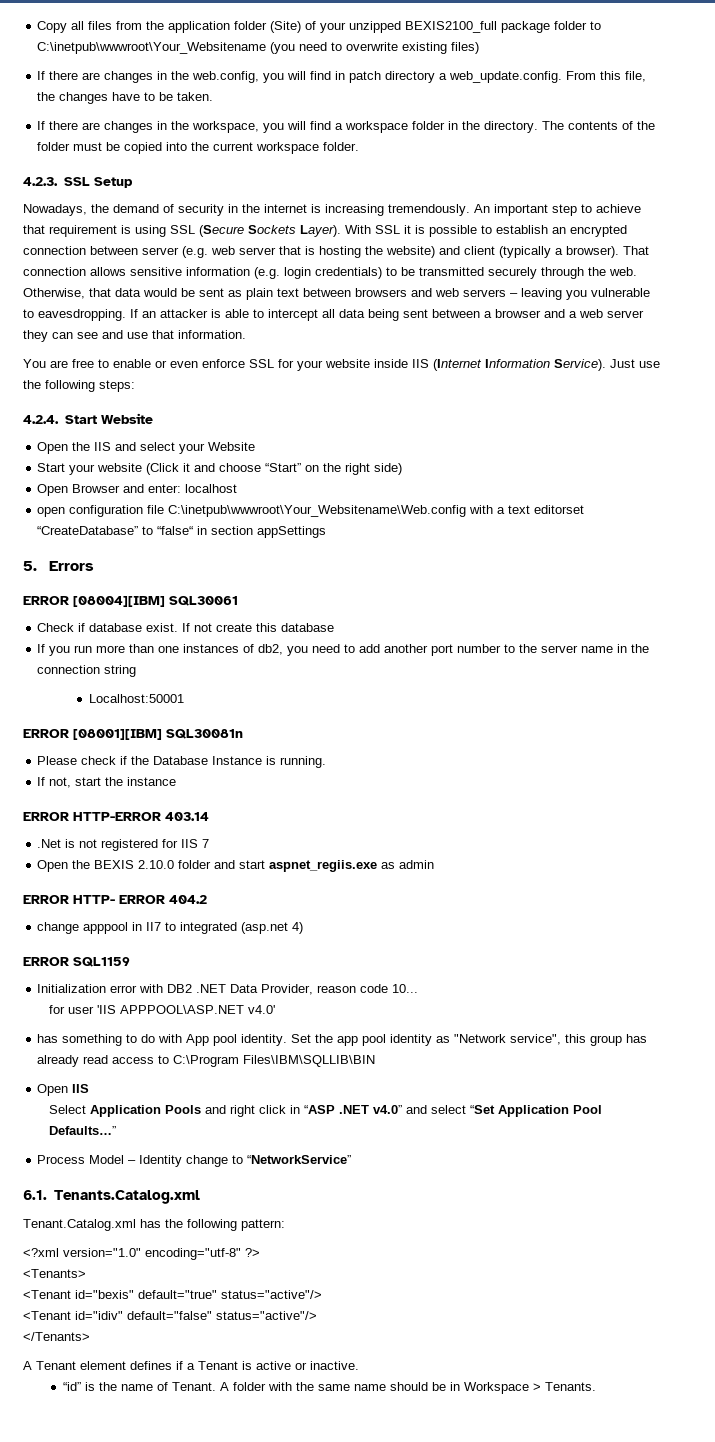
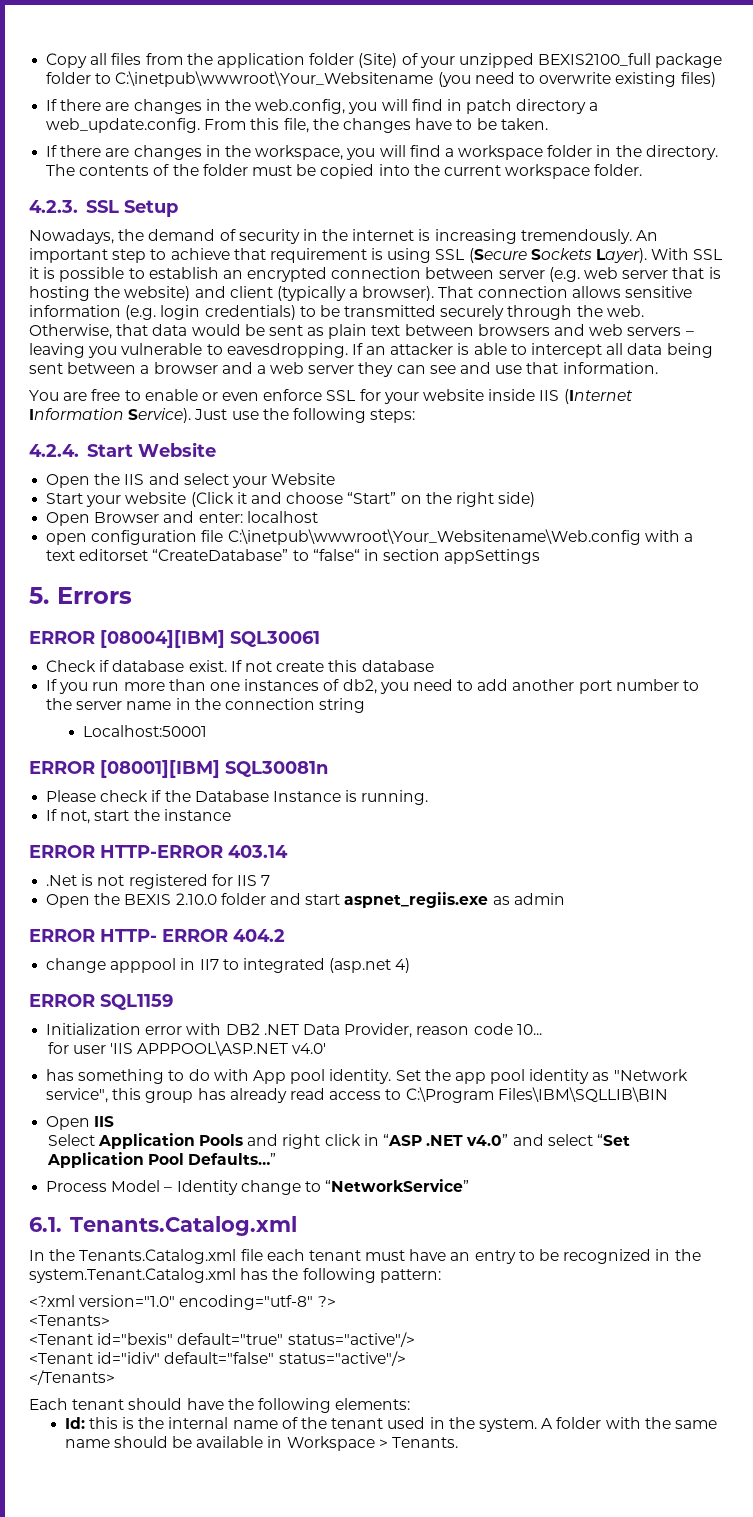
[23,1219,136,1231] Tenant.Catalog.xml -> [29,1249,701,1264] [29,1268,236,1283] In the Tenants.Catalog.xml file each tenant must have an entry to be recognized in the system.Tenant.Catalog.xml
[23,1361,359,1370] [62,1382,81,1391] A Tenant element defines if a Tenant is active or inactive. // “id” -> [29,1398,411,1413] [64,1417,118,1429] Each tenant should have the following elements: // Id: this
(117, 1386) none -> [168,1417,229,1429] internal
[171,1382,216,1391] Tenant. -> [301,1417,537,1432] the tenant used in the system.
(446, 1386) none -> [196,1436,264,1448] available

